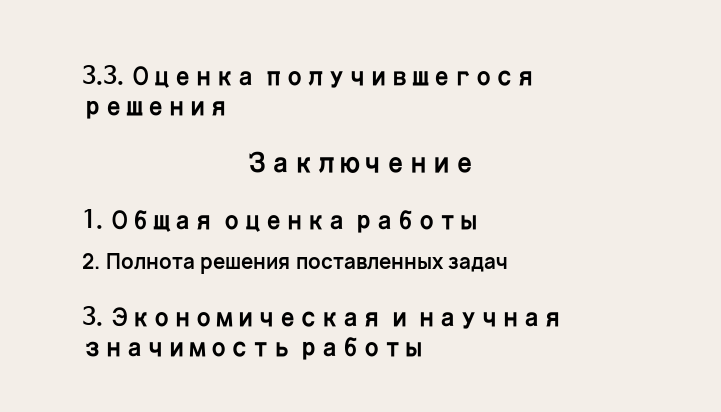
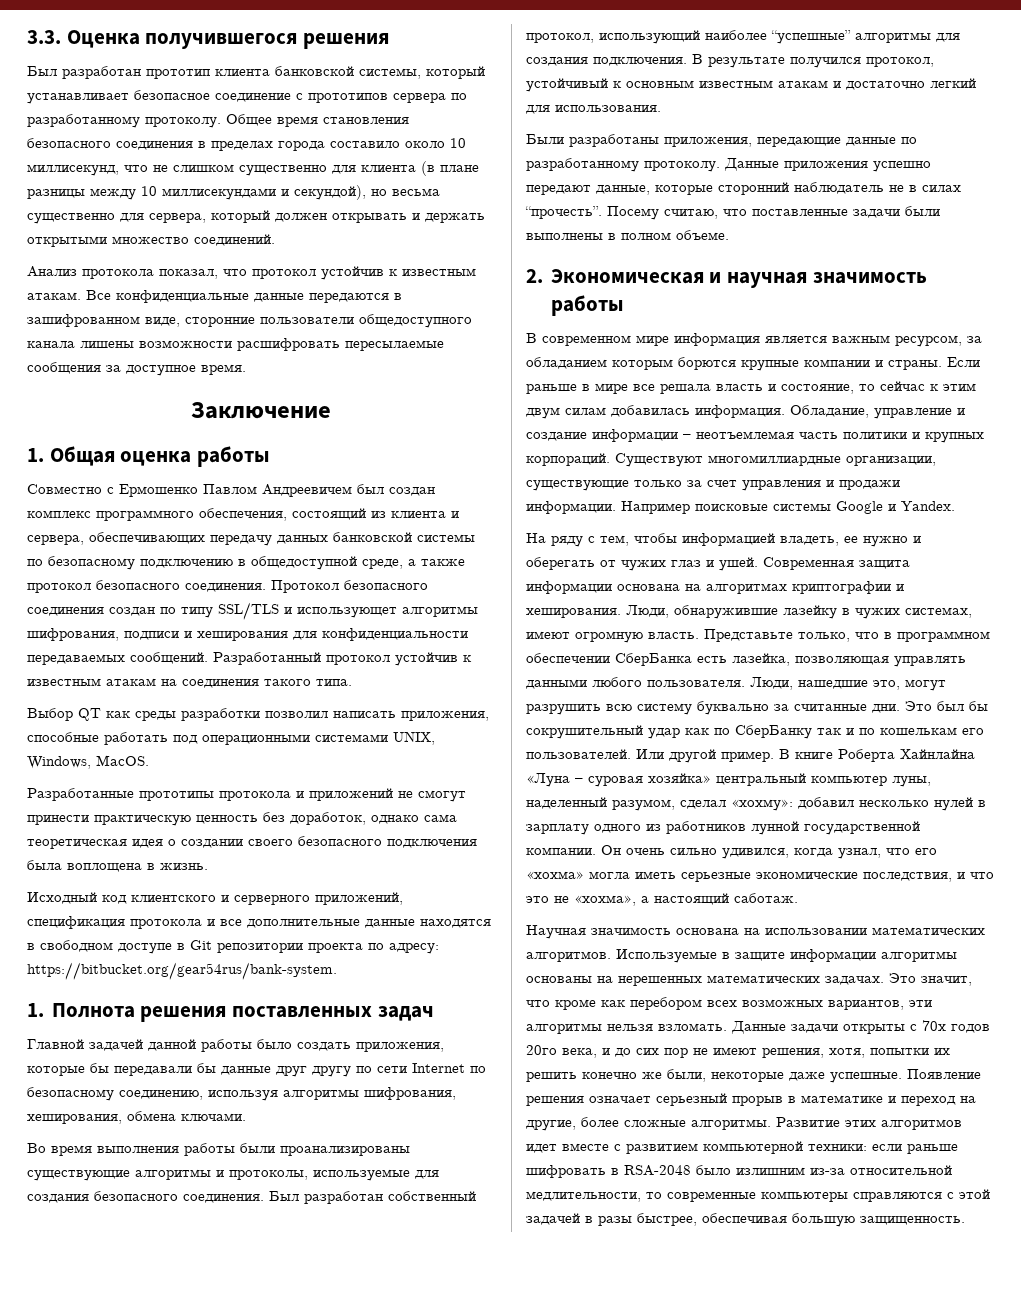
(229, 109) none -> [27,66,485,79] [27,90,467,104] [27,114,409,128] [27,138,466,151] [27,161,479,176] [27,185,440,200] [27,210,485,224] [27,234,275,247] [27,266,476,280] [27,290,402,303] [27,314,472,328] [27,338,444,351] [27,362,246,376] // Был разработан прототип клиента банковской системы, который устанавливает безопасное соединение с прототипов сервера по разработанному протоколу. Общее время становления безопасного соединения в пределах города составило около 10 миллисекунд, что не слишком существенно для клиента (в плане разницы между 10 миллисекундами и секундой), но весьма существенно для сервера, который должен открывать и держать открытыми множество соединений. // Анализ протокола показал, что протокол устойчив к известным атакам. Все конфиденциальные данные передаются в зашифрованном виде, сторонние пользователи общедоступного канала лишены возможности расшифровать пересылаемые сообщения за доступное время.
[82,253,509,274] [82,306,103,326] 2. Полнота решения поставленных задач // 3. -> [27,484,435,497] [27,508,459,521] [27,532,475,546] [27,556,465,570] [27,580,428,593] [27,602,478,620] [27,628,468,641] [27,652,472,666] [27,678,352,688] [27,708,489,721] [27,731,435,745] [27,755,149,769] [27,788,466,802] [27,812,457,826] [27,836,477,849] [27,860,208,872] [27,892,403,905] [27,916,491,929] [27,940,439,954] [27,962,337,980] [27,1003,434,1022] [27,1039,444,1052] [27,1063,486,1077] [27,1087,456,1101] [27,1111,246,1124] [27,1143,410,1156] [27,1169,439,1181] [27,1191,476,1204] [526,30,960,44] [526,54,934,68] [526,78,976,92] [526,105,661,114] [526,134,917,147] [526,158,931,172] [526,182,961,195] [525,206,940,220] [526,230,729,240] [526,269,543,283] Совместно с Ермошенко Павлом Андреевичем был создан комплекс программного обеспечения, состоящий из клиента и сервера, обеспечивающих передачу данных банковской системы по безопасному подключению в общедоступной среде, а также протокол безопасного соединения. Протокол безопасного соединения создан по типу SSL/TLS и использующет алгоритмы шифрования, подписи и хеширования для конфиденциальности передаваемых сообщений. Разработанный протокол устойчив к известным атакам на соединения такого типа. // Выбор QT как среды разработки позволил написать приложения, способные работать под операционными системами UNIX, Windows, MacOS. // Разработанные прототипы протокола и приложений не смогут принести практическую ценность без доработок, однако сама теоретическая идея о создании своего безопасного подключения была воплощена в жизнь. // Исходный код клиентского и серверного приложений, спецификация протокола и все дополнительные данные находятся в свободном доступе в Git репозитории проекта по адресу: https://bitbucket.org/gear54rus/bank-system. // 1. Полнота решения поставленных задач // Главной задачей данной работы было создать приложения, которые бы передавали бы данные друг другу по сети Internet по безопасному соединению, используя алгоритмы шифрования, хеширования, обмена ключами. // Во время выполнения работы были проанализированы существующие алгоритмы и протоколы, используемые для создания безопасного соединения. Был разработан собственный протокол, использующий наиболее “успешные” алгоритмы для создания подключения. В результате получился протокол, устойчивый к основным известным атакам и достаточно легкий для использования. // Были разработаны приложения, передающие данные по разработанному протоколу. Данные приложения успешно передают данные, которые сторонний наблюдатель не в силах “прочесть”. Посему считаю, что поставленные задачи были выполнены в полном объеме. // 2.
(425, 348) none -> [526,333,982,347] [526,357,980,371] [526,381,976,394] [526,405,965,419] [526,429,984,443] [526,453,936,467] [526,480,900,491] [526,501,955,514] [526,533,921,547] [526,557,910,571] [526,581,904,594] [526,605,972,619] [526,629,990,643] [526,653,966,667] [526,677,946,691] [526,701,988,715] [526,725,984,739] [526,749,975,763] [526,773,931,787] [526,797,986,811] [526,821,920,835] [526,845,937,859] [526,871,994,882] [526,893,798,906] [526,925,985,939] [526,949,957,963] [526,973,972,986] [526,997,932,1010] [526,1020,990,1034] [526,1045,950,1058] [526,1069,981,1083] [526,1093,976,1106] [526,1117,962,1131] [526,1141,958,1154] [526,1165,952,1178] [526,1189,990,1202] [526,1213,965,1227] // В современном мире информация является важным ресурсом, за обладанием которым борются крупные компании и страны. Если раньше в мире все решала власть и состояние, то сейчас к этим двум силам добавилась информация. Обладание, управление и создание информации – неотъемлемая часть политики и крупных корпораций. Существуют многомиллиардные организации, существующие только за счет управления и продажи информации. Например поисковые системы Google и Yandex. // На ряду с тем, чтобы информацией владеть, ее нужно и оберегать от чужих глаз и ушей. Современная защита информации основана на алгоритмах криптографии и хеширования. Люди, обнаружившие лазейку в чужих системах, имеют огромную власть. Представьте только, что в программном обеспечении СберБанка есть лазейка, позволяющая управлять данными любого пользователя. Люди, нашедшие это, могут разрушить всю систему буквально за считанные дни. Это был бы сокрушительный удар как по СберБанку так и по кошелькам его пользователей. Или другой пример. В книге Роберта Хайнлайна «Луна – суровая хозяйка» центральный компьютер луны, наделенный разумом, сделал «хохму»: добавил несколько нулей в зарплату одного из работников лунной государственной компании. Он очень сильно удивился, когда узнал, что его «хохма» могла иметь серьезные экономические последствия, и что это не «хохма», а настоящий саботаж. // Научная значимость основана на использовании математических алгоритмов. Используемые в защите информации алгоритмы основаны на нерешенных математических задачах. Это значит, что кроме как перебором всех возможных вариантов, эти алгоритмы нельзя взломать. Данные задачи открыты с 70х годов 20го века, и до сих пор не имеют решения, хотя, попытки их решить конечно же были, некоторые даже успешные. Появление решения означает серьезный прорыв в математике и переход на другие, более сложные алгоритмы. Развитие этих алгоритмов идет вместе с развитием компьютерной техники: если раньше шифровать в RSA-2048 было излишним из-за относительной медлительности, то современные компьютеры справляются с этой задачей в разы быстрее, обеспечивая большую защищенность.

